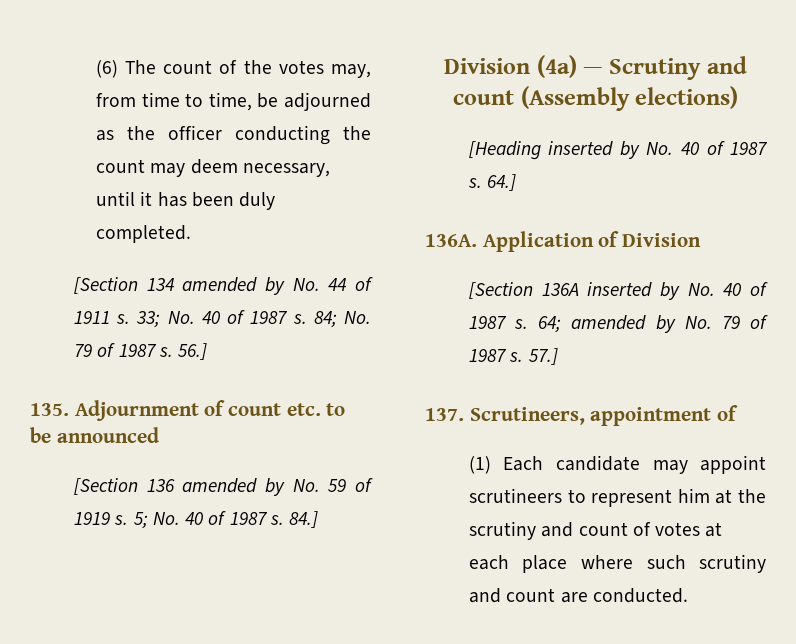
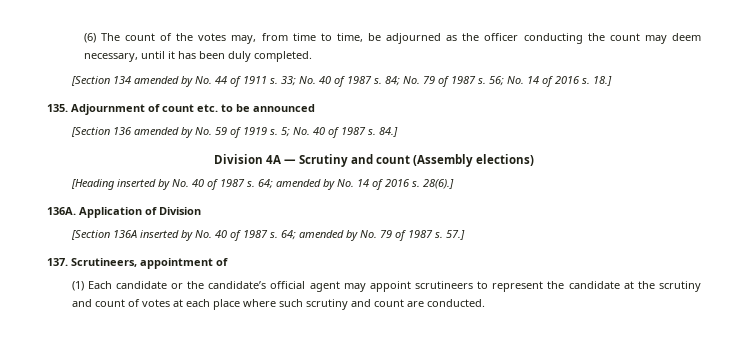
[178,343,208,360] 56.] -> [488,76,612,87] 56; No. 14 of 2016 s. 18.]
[536,55,577,78] (4a) -> [265,155,281,164] 4A
[487,174,517,191] 64.] -> [257,179,454,190] 64; amended by No. 14 of 2016 s. 28(6).]
(640, 463) none -> [170,281,340,292] or the candidate’s official agent
[677,488,710,503] him -> [547,281,620,289] the candidate

